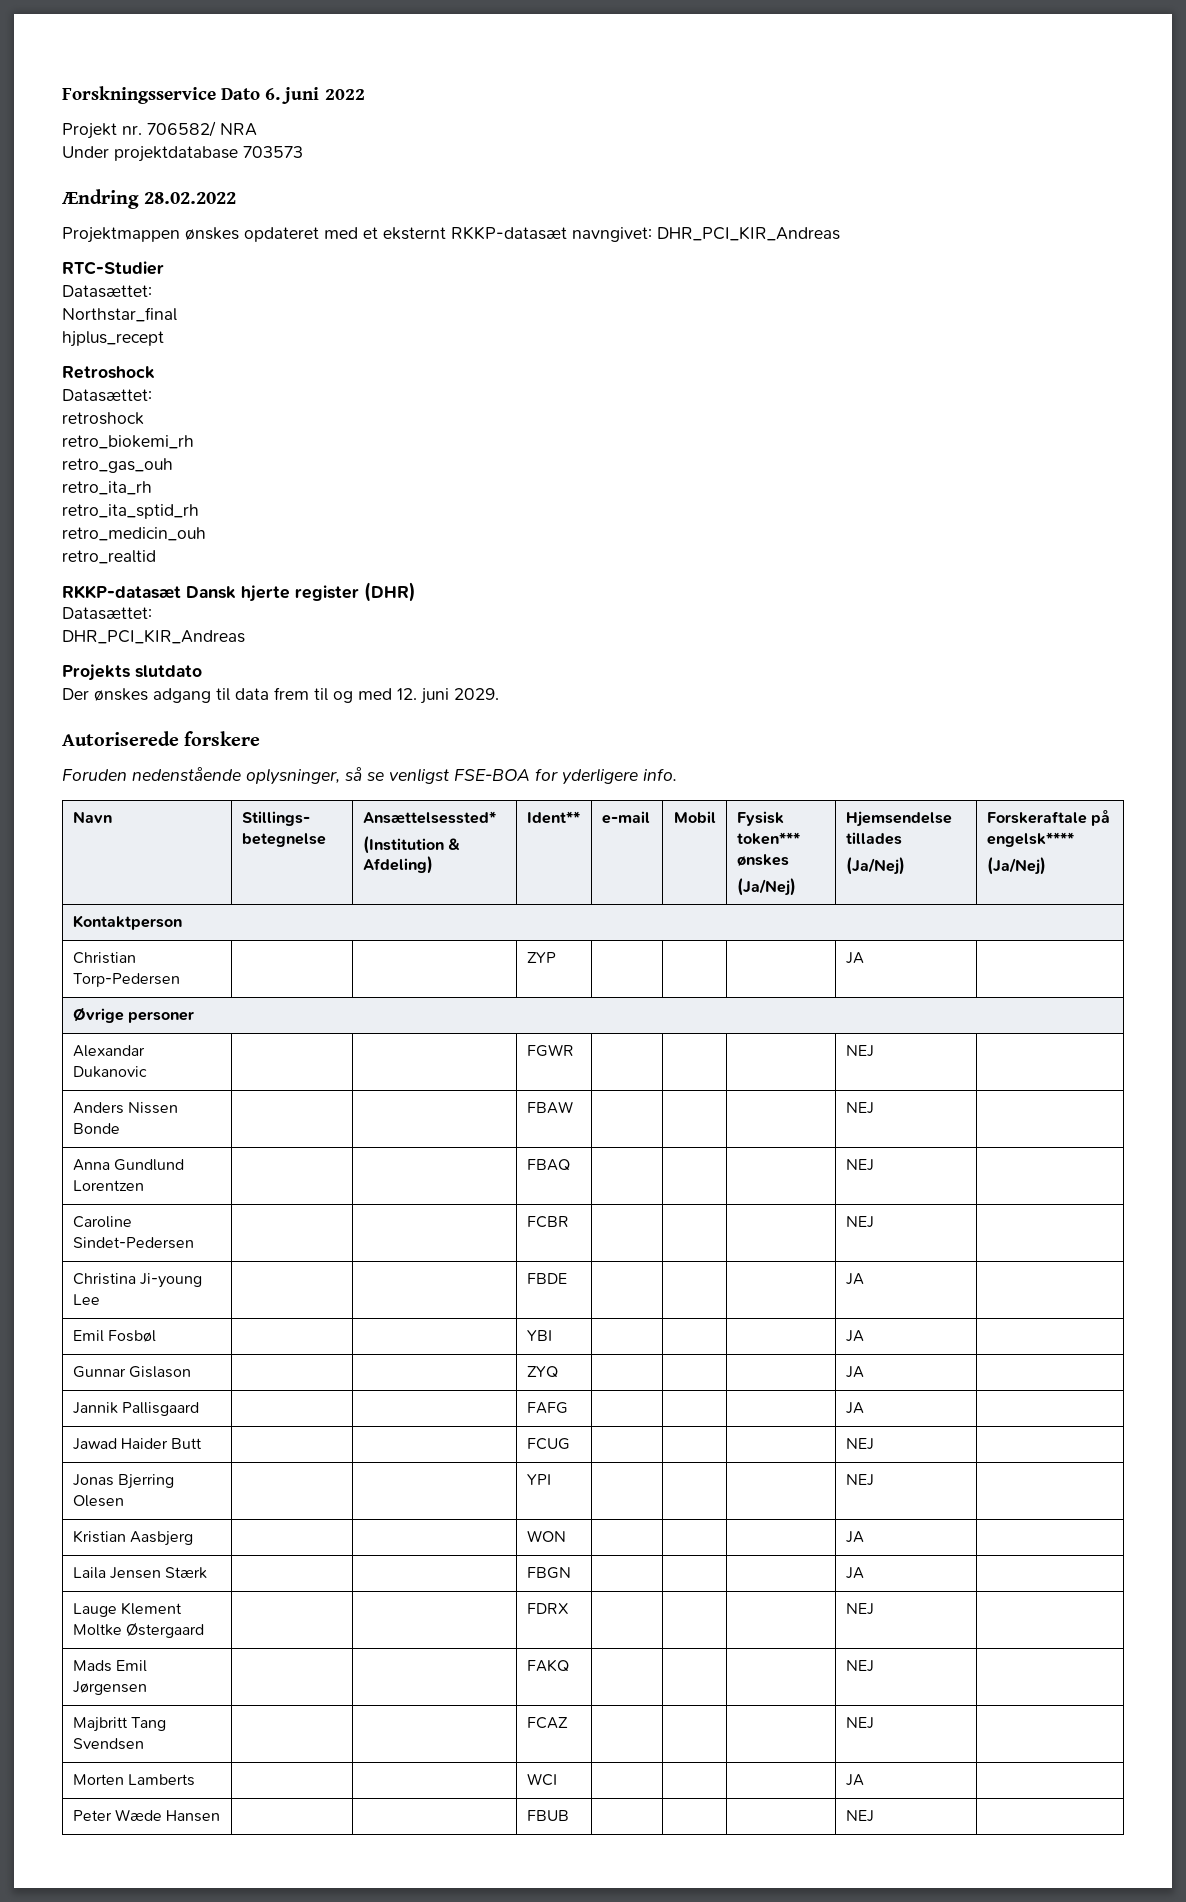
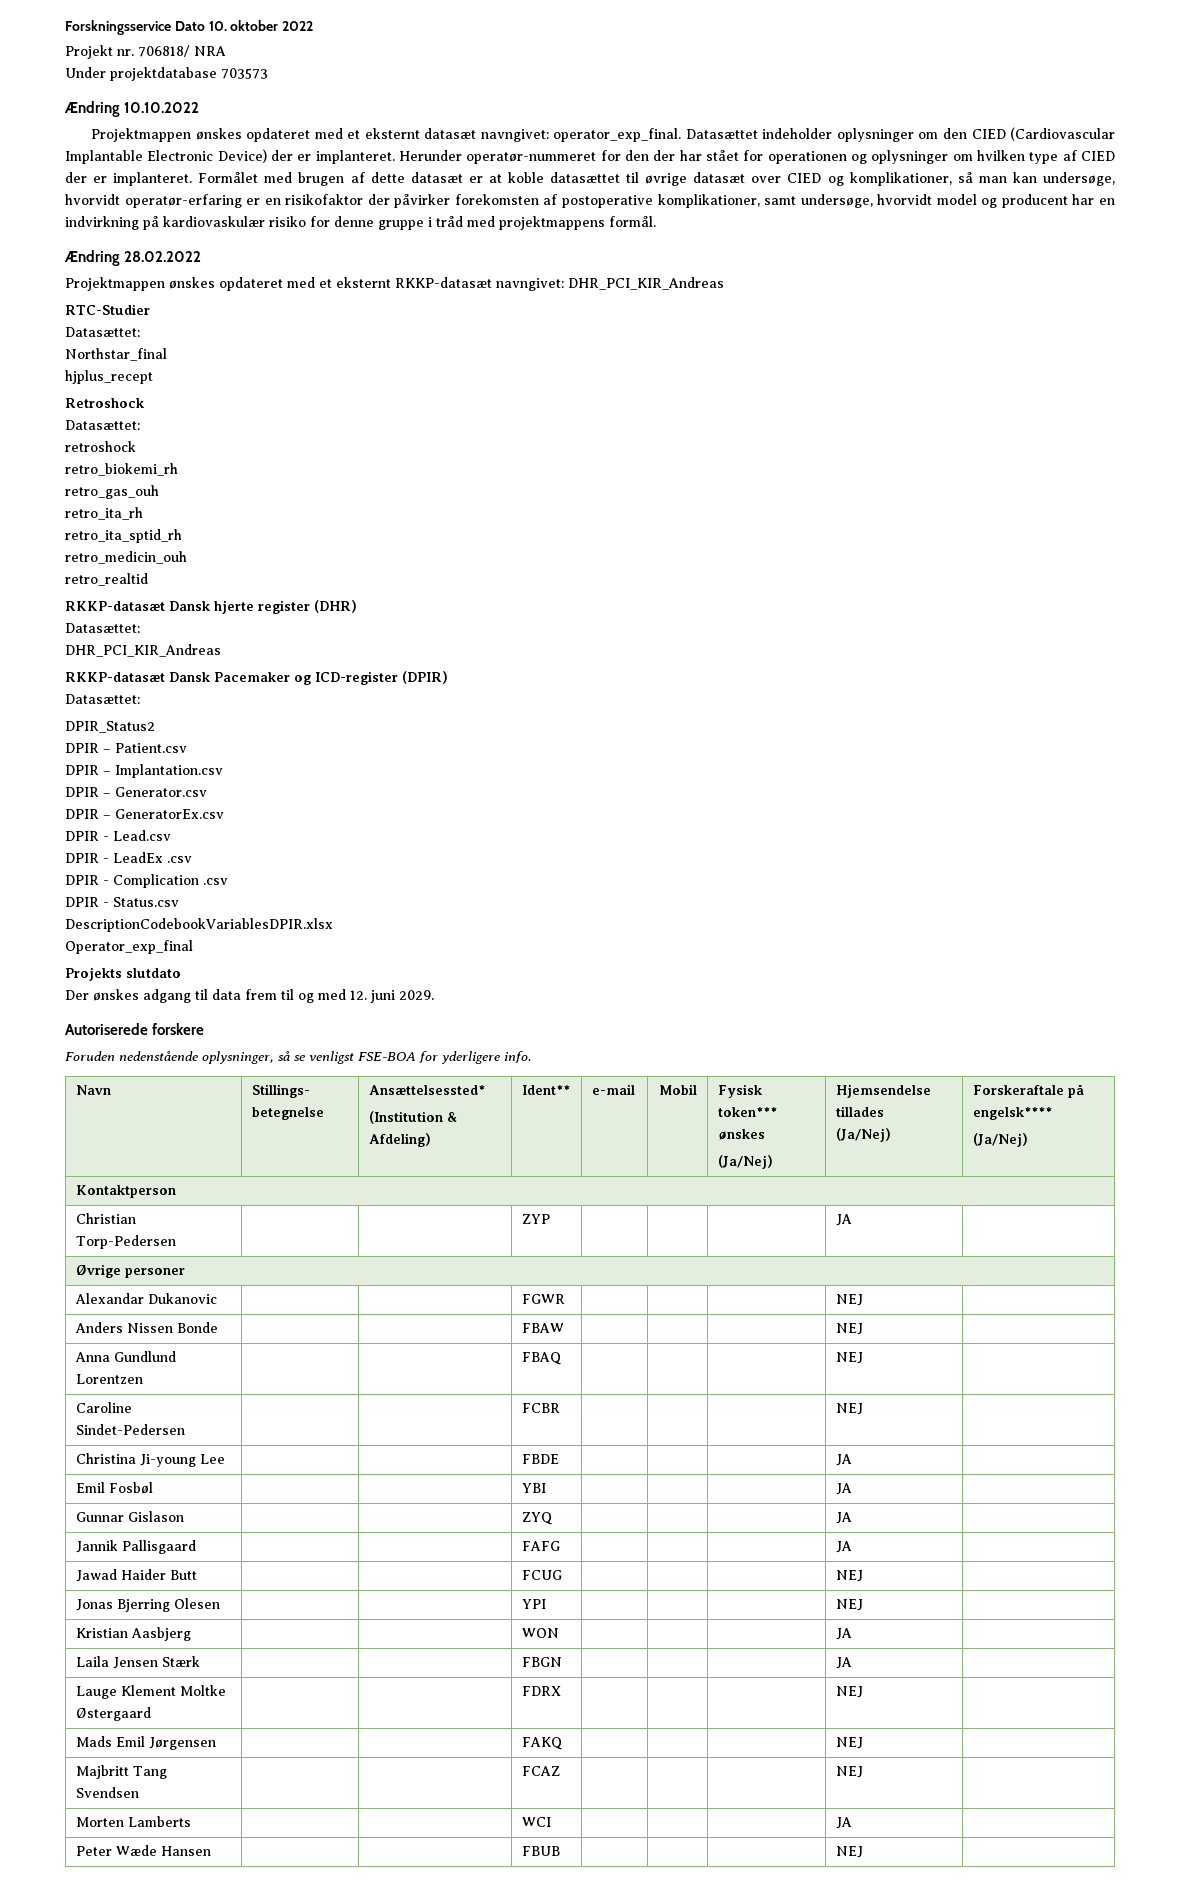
[265,87,320,104] 6. juni -> [208,20,279,31] 10. oktober
[147,121,216,137] 706582/ -> [138,45,190,57] 706818/
(303, 152) none -> [64,101,200,117] [91,127,1115,142] [65,149,1116,164] [65,172,1115,186] [65,194,1115,208] [65,216,656,230] // Ændring 10.10.2022 // Projektmappen ønskes opdateret med et eksternt datasæt navngivet: operator_exp_final. Datasættet indeholder oplysninger om den CIED (Cardiovascular Implantable Electronic Device) der er implanteret. Herunder operatør-nummeret for den der har stået for operationen og oplysninger om hvilken type af CIED der er implanteret. Formålet med brugen af dette datasæt er at koble datasættet til øvrige datasæt over CIED og komplikationer, så man kan undersøge, hvorvidt operatør-erfaring er en risikofaktor der påvirker forekomsten af postoperative komplikationer, samt undersøge, hvorvidt model og producent har en indvirkning på kardiovaskulær risiko for denne gruppe i tråd med projektmappens formål.
(245, 636) none -> [65,671,448,685] [65,694,140,704] [65,721,155,733] [65,743,187,753] [65,764,223,778] [65,787,207,797] [65,809,224,819] [65,830,171,841] [65,852,192,863] [65,874,228,888] [65,897,179,907] [65,918,333,932] [65,940,193,954] // RKKP-datasæt Dansk Pacemaker og ICD-register (DPIR) // Datasættet: // DPIR_Status2 // DPIR – Patient.csv // DPIR – Implantation.csv // DPIR – Generator.csv // DPIR – GeneratorEx.csv // DPIR - Lead.csv // DPIR - LeadEx .csv // DPIR - Complication .csv // DPIR - Status.csv // DescriptionCodebookVariablesDPIR.xlsx // Operator_exp_final

